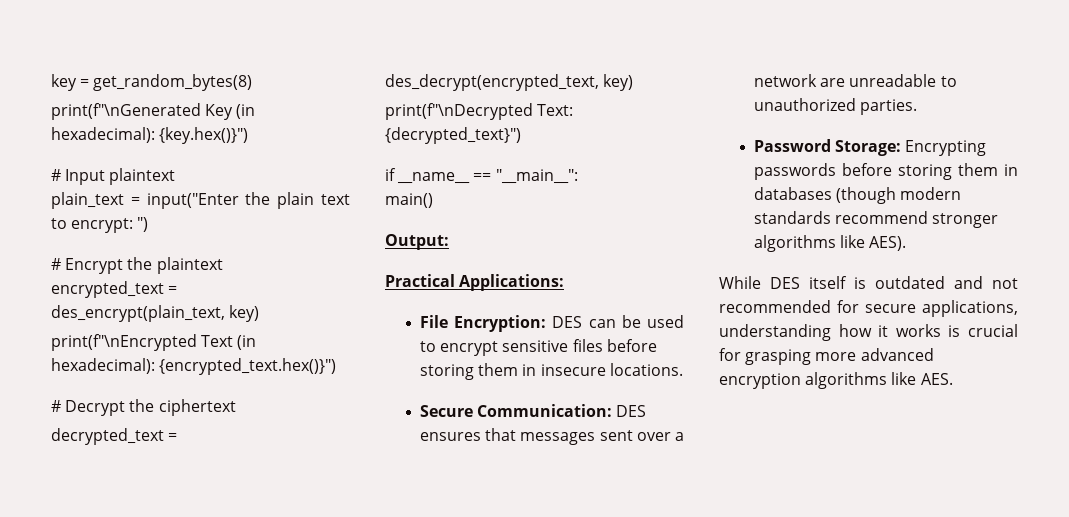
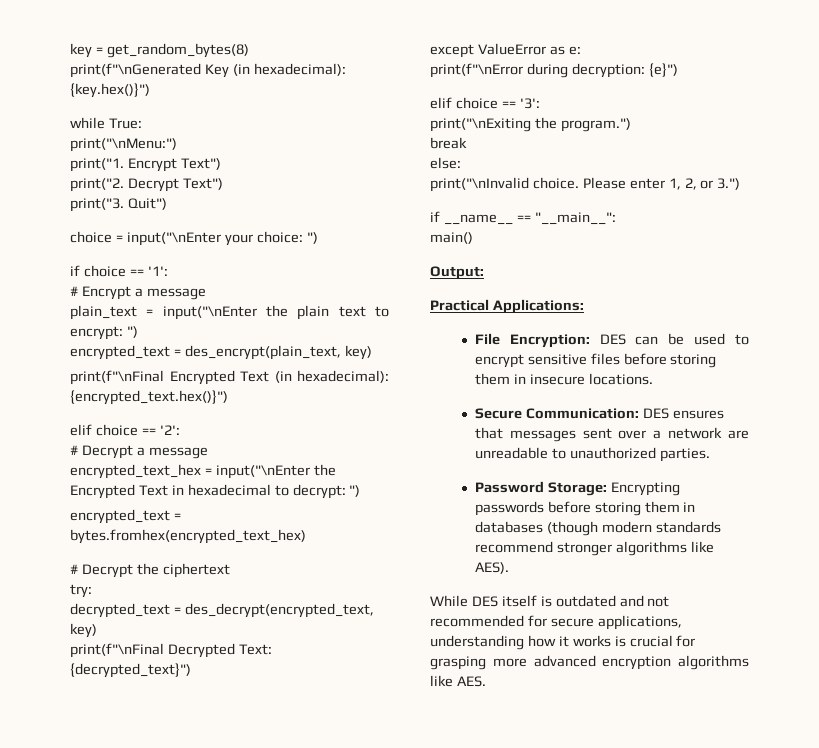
[51,168,176,185] # Input plaintext -> [70,117,142,129] [70,138,177,152] [70,158,221,172] [70,178,223,192] [70,198,167,212] [70,231,318,246] [70,265,168,277] [70,286,206,300] while True: // print("\nMenu:") // print("1. Encrypt Text") // print("2. Decrypt Text") // print("3. Quit") // choice = input("\nEnter your choice: ") // if choice == '1': // # Encrypt a message
[146,193,239,209] input("Enter -> [162,306,257,320] input("\nEnter
[51,257,223,274] // # Encrypt the plaintext -> (138, 332) none
[51,334,197,351] print(f"\nEncrypted -> [70,370,235,385] print(f"\nFinal Encrypted
(337, 366) none -> [70,424,180,436] [70,445,208,459] [70,464,336,479] [70,484,361,499] [70,509,181,524] [70,529,306,544] // elif choice == '2': // # Decrypt a message // encrypted_text_hex = input("\nEnter the Encrypted Text in hexadecimal to decrypt: ") // encrypted_text = bytes.fromhex(encrypted_text_hex)
(236, 407) none -> [70,584,92,598] // try:
[385,103,533,120] print(f"\nDecrypted -> [70,643,235,658] print(f"\nFinal Decrypted
(521, 135) none -> [430,43,581,58] [430,63,678,78] [430,97,540,109] [430,117,631,132] [430,137,467,149] [430,157,461,169] [430,177,741,192] // except ValueError as e: // print(f"\nError during decryption: {e}") // elif choice == '3': // print("\nExiting the program.") // break // else: // print("\nInvalid choice. Please enter 1, 2, or 3.")

